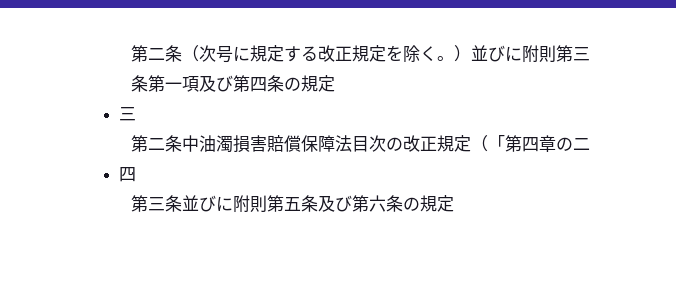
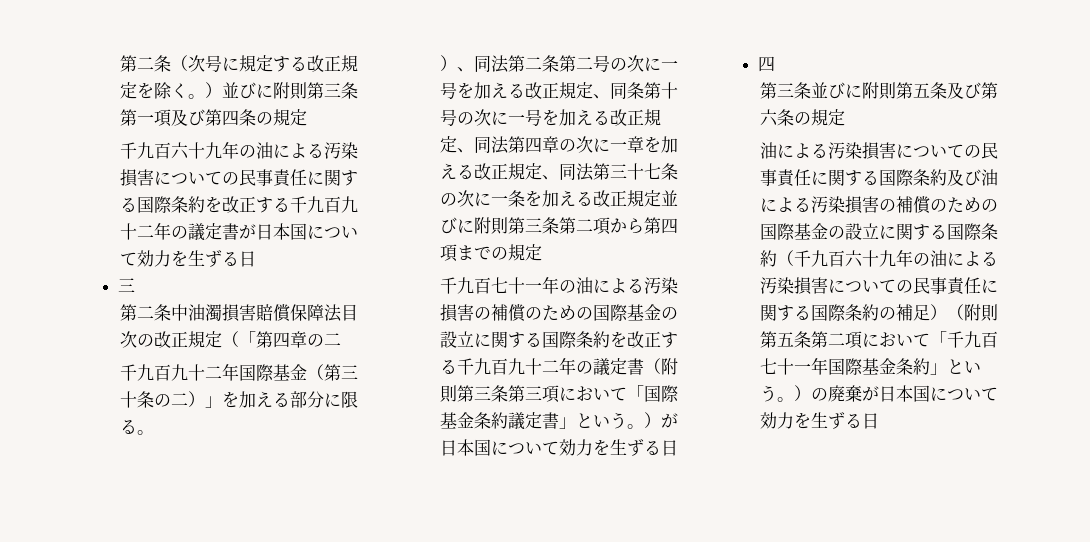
(336, 83) none -> [119,141,358,159] [119,169,358,187] [119,196,358,213] [119,222,358,241] [119,250,256,267] // 千九百六十九年の油による汚染損害についての民事責任に関する国際条約を改正する千九百九十二年の議定書が日本国について効力を生ずる日
(591, 144) none -> [119,363,358,381] [119,391,358,408] [119,419,154,435] [439,55,678,73] [439,82,678,99] [439,109,661,126] [439,136,678,154] [439,163,678,181] [439,190,678,207] [439,217,678,235] [439,244,542,262] [439,276,678,294] [439,304,678,322] [439,331,678,348] [439,357,678,376] [439,385,678,403] [439,412,678,430] [439,439,678,456] // 千九百九十二年国際基金（第三十条の二）」を加える部分に限る。 // ）、同法第二条第二号の次に一号を加える改正規定、同条第十号の次に一号を加える改正規定、同法第四章の次に一章を加える改正規定、同法第三十七条の次に一条を加える改正規定並びに附則第三条第二項から第四項までの規定 // 千九百七十一年の油による汚染損害の補償のための国際基金の設立に関する国際条約を改正する千九百九十二年の議定書（附則第三条第三項において「国際基金条約議定書」という。）が日本国について効力を生ずる日
(455, 203) none -> [759,142,998,160] [759,169,998,187] [759,196,998,214] [759,223,998,240] [759,249,998,267] [759,277,998,295] [759,304,998,322] [759,331,998,349] [759,357,981,375] [759,385,998,402] [759,412,879,429] // 油による汚染損害についての民事責任に関する国際条約及び油による汚染損害の補償のための国際基金の設立に関する国際条約（千九百六十九年の油による汚染損害についての民事責任に関する国際条約の補足）（附則第五条第二項において「千九百七十一年国際基金条約」という。）の廃棄が日本国について効力を生ずる日

